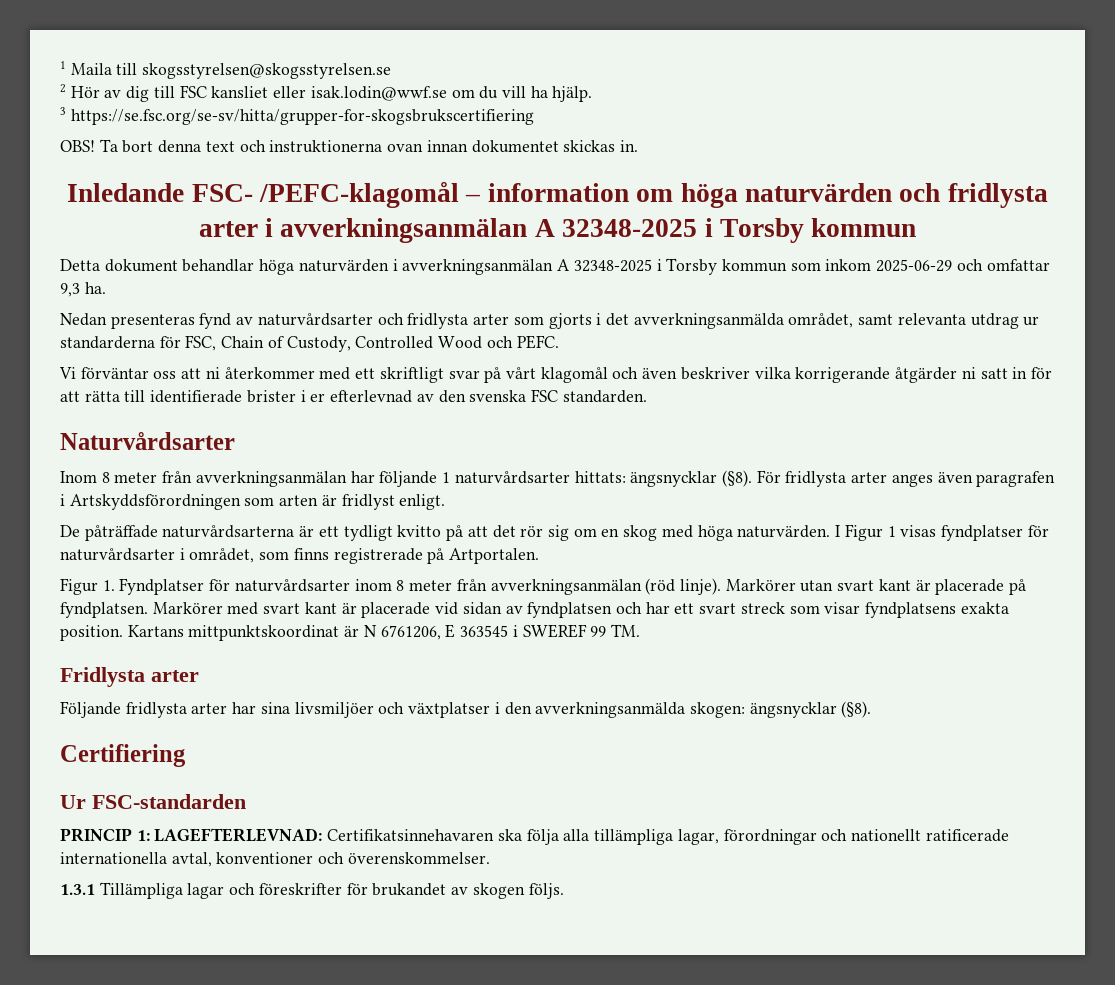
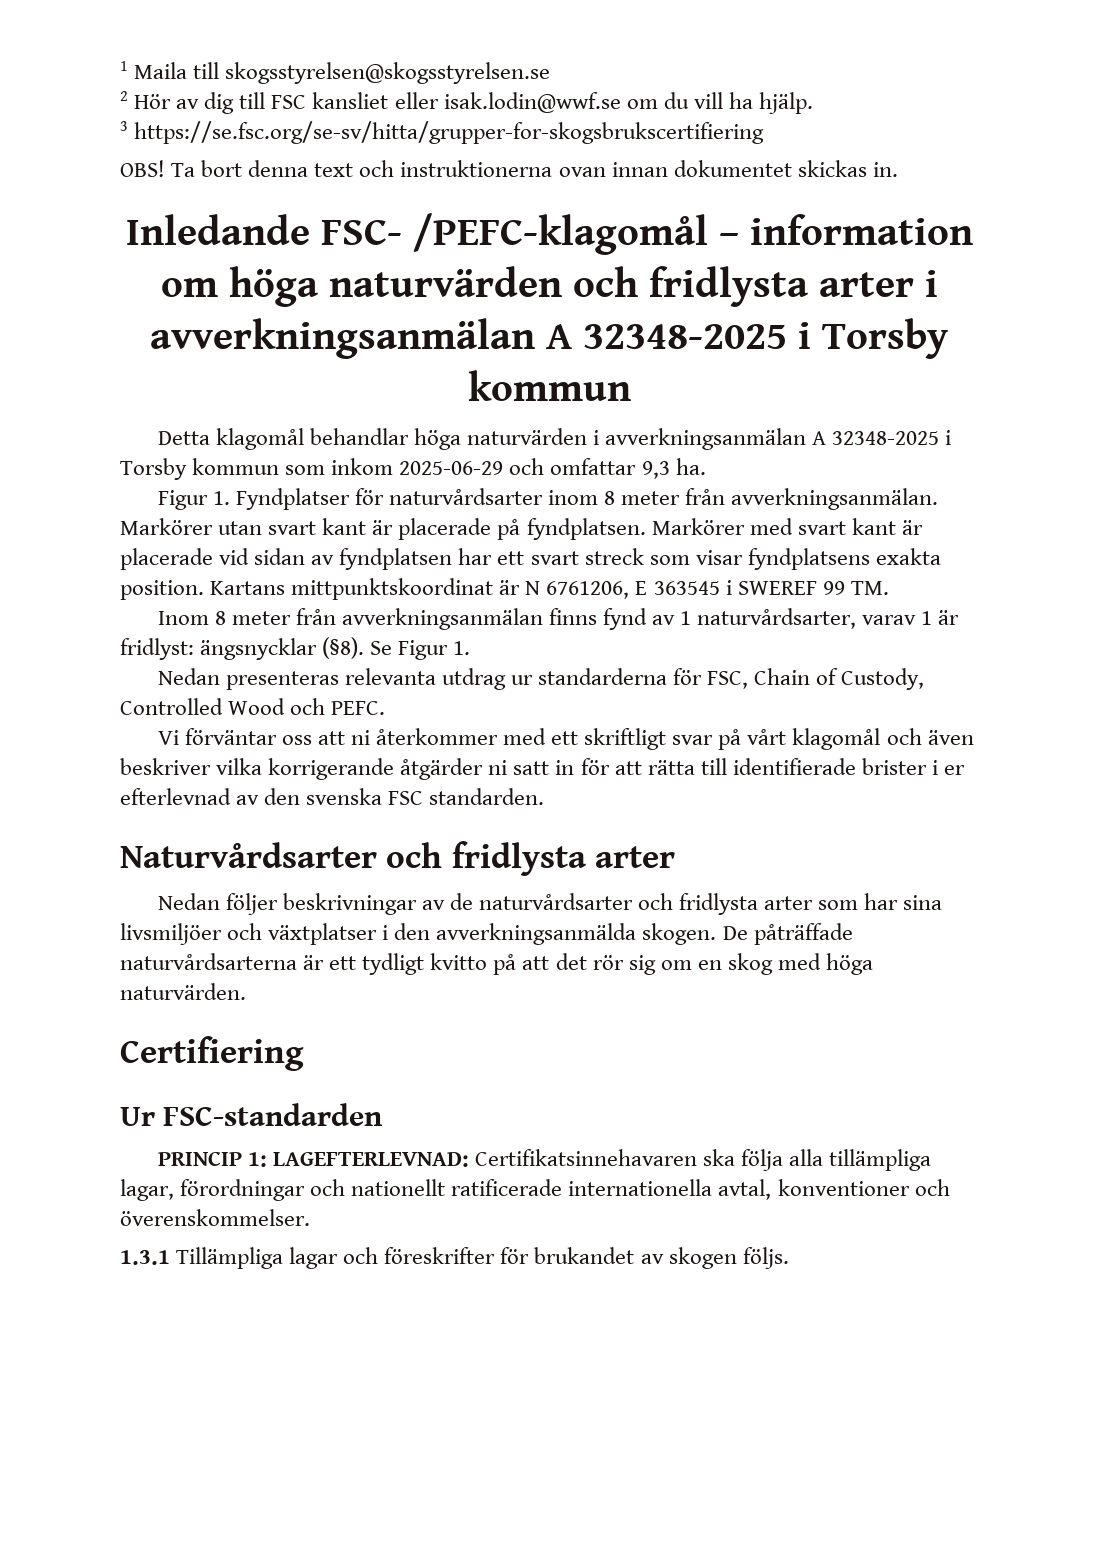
[104,259,178,272] dokument -> [215,428,304,450] klagomål
[60,313,894,329] Nedan presenteras fynd av naturvårdsarter och fridlysta arter som gjorts i det avverkningsanmälda området, samt -> [157,488,939,510] [120,518,923,540] [120,548,941,570] [120,578,889,600] [157,608,960,630] [120,637,471,660] [157,668,339,690] Figur 1. Fyndplatser för naturvårdsarter inom 8 meter från avverkningsanmälan. Markörer utan svart kant är placerade på fyndplatsen. Markörer med svart kant är placerade vid sidan av fyndplatsen har ett svart streck som visar fyndplatsens exakta position. Kartans mittpunktskoordinat är N 6761206, E 363545 i SWEREF 99 TM. // Inom 8 meter från avverkningsanmälan finns fynd av 1 naturvårdsarter, varav 1 är fridlyst: ängsnycklar (§8). Se Figur 1. // Nedan presenteras
[60,470,1056,487] [60,494,446,510] // Inom 8 meter från avverkningsanmälan har följande 1 naturvårdsarter hittats: ängsnycklar (§8). För fridlysta arter anges även paragrafen i Artskyddsförordningen som arten är fridlyst enligt. // -> [386,841,676,876] [157,893,943,915] [120,923,717,945] och fridlysta arter // Nedan följer beskrivningar av de naturvårdsarter och fridlysta arter som har sina livsmiljöer och växtplatser i den avverkningsanmälda skogen.
[835,524,1049,541] [60,548,540,564] [60,578,1027,595] [60,602,1009,618] [60,624,640,641] [60,667,199,687] [60,701,872,718] I Figur 1 visas fyndplatser för naturvårdsarter i området, som finns registrerade på Artportalen. // Figur 1. Fyndplatser för naturvårdsarter inom 8 meter från avverkningsanmälan (röd linje). Markörer utan svart kant är placerade på fyndplatsen. Markörer med svart kant är placerade vid sidan av fyndplatsen och har ett svart streck som visar fyndplatsens exakta position. Kartans mittpunktskoordinat är N 6761206, E 363545 i SWEREF 99 TM. // Fridlysta arter // Följande fridlysta arter har sina livsmiljöer och växtplatser i den avverkningsanmälda skogen: ängsnycklar (§8). -> (246, 991) none

